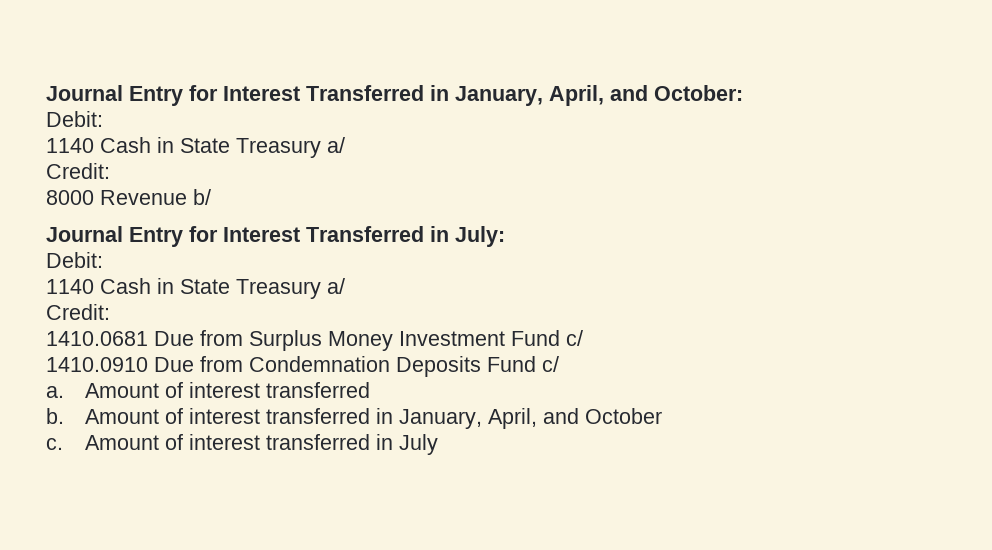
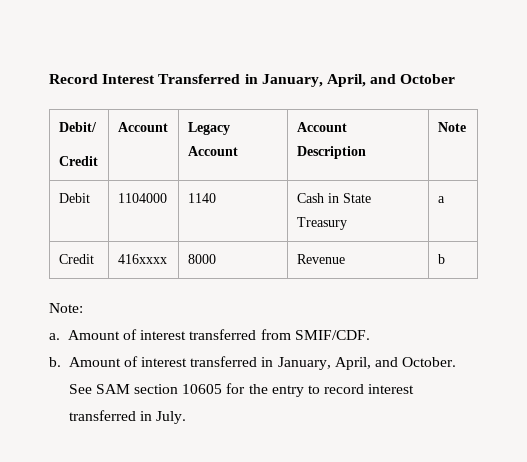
[46,85,218,106] Journal Entry for -> [49,74,98,84] Record
[654,85,743,101] [46,111,103,127] [46,137,345,158] [46,163,110,179] [46,189,211,205] [46,226,505,247] [46,252,103,268] [46,278,345,299] [46,304,110,320] [46,330,583,351] [46,356,559,377] October: // Debit: // 1140 Cash in State Treasury a/ // Credit: // 8000 Revenue b/ // Journal Entry for Interest Transferred in July: // Debit: // 1140 Cash in State Treasury a/ // Credit: // 1410.0681 Due from Surplus Money Investment Fund c/ // 1410.0910 Due from Condemnation Deposits Fund c/ -> [400,74,456,84] [58,122,97,132] [58,156,98,166] [117,122,168,132] [187,122,230,135] [187,146,238,156] [296,122,347,132] [296,146,366,159] [437,122,466,132] [58,193,90,203] [117,193,167,203] [187,193,216,203] [296,193,371,203] [296,217,347,230] [437,196,445,203] [58,254,94,264] [117,254,167,264] [187,254,216,264] [296,254,345,264] [437,254,445,264] [49,303,83,313] October // Debit/ // Credit | Account | Legacy Account | Account Description | Note // Debit | 1104000 | 1140 | Cash in State Treasury | a // Credit | 416xxxx | 8000 | Revenue | b // Note:
(371, 390) none -> [260,329,370,340] from SMIF/CDF.
[585,408,663,424] [46,434,439,455] October // c. Amount of interest transferred in July -> [402,357,457,367] [68,383,415,397] [68,410,187,424] October. See SAM section 10605 for the entry to record interest transferred in July.

